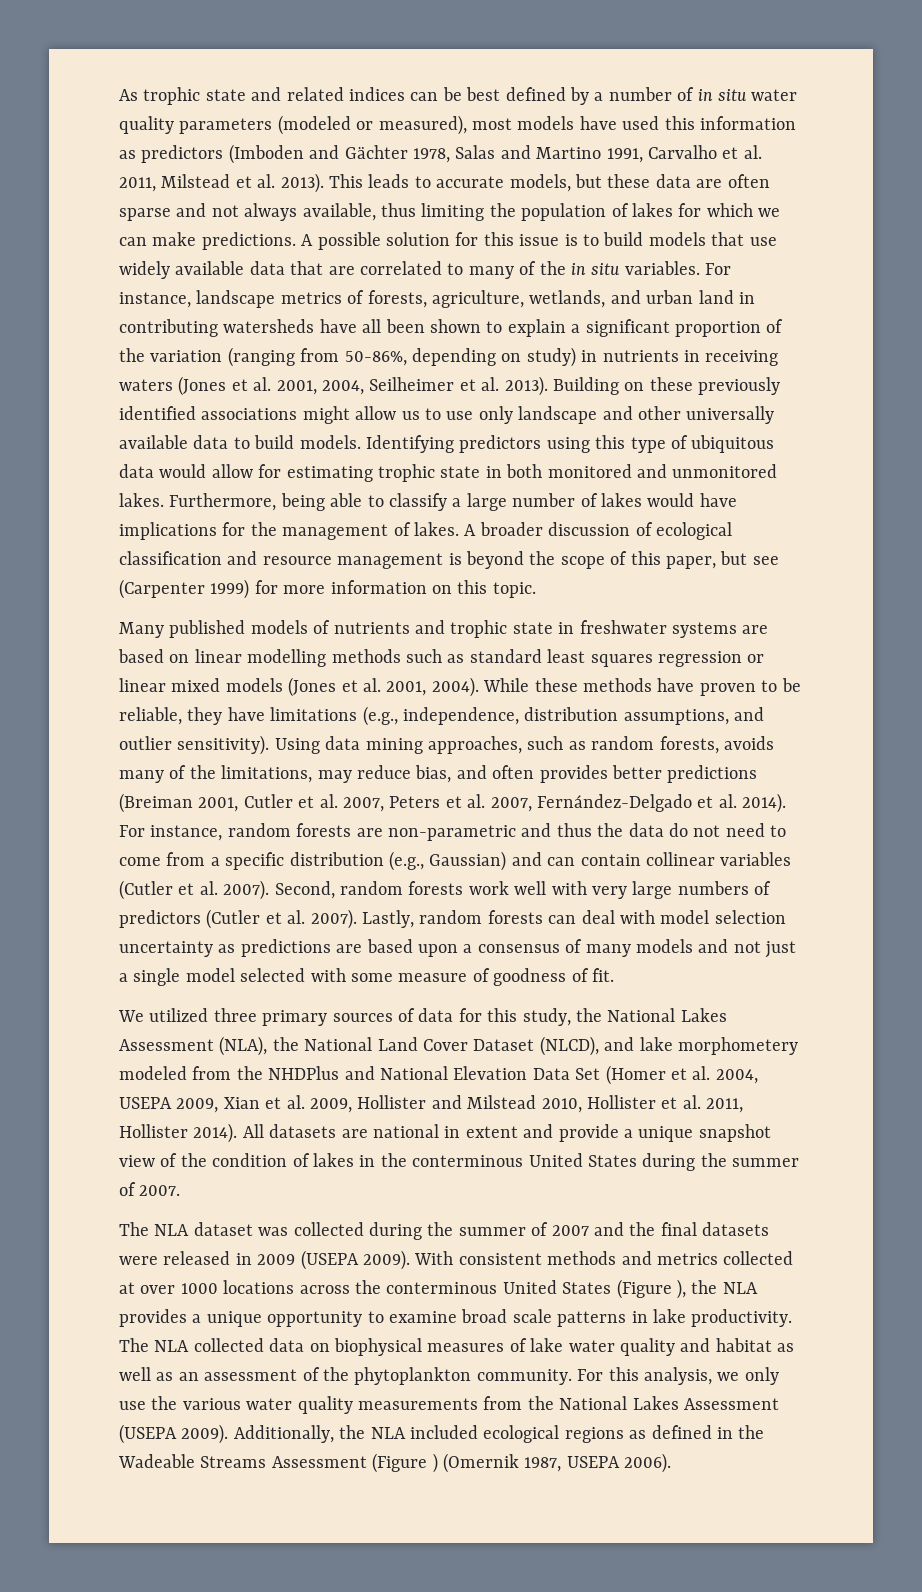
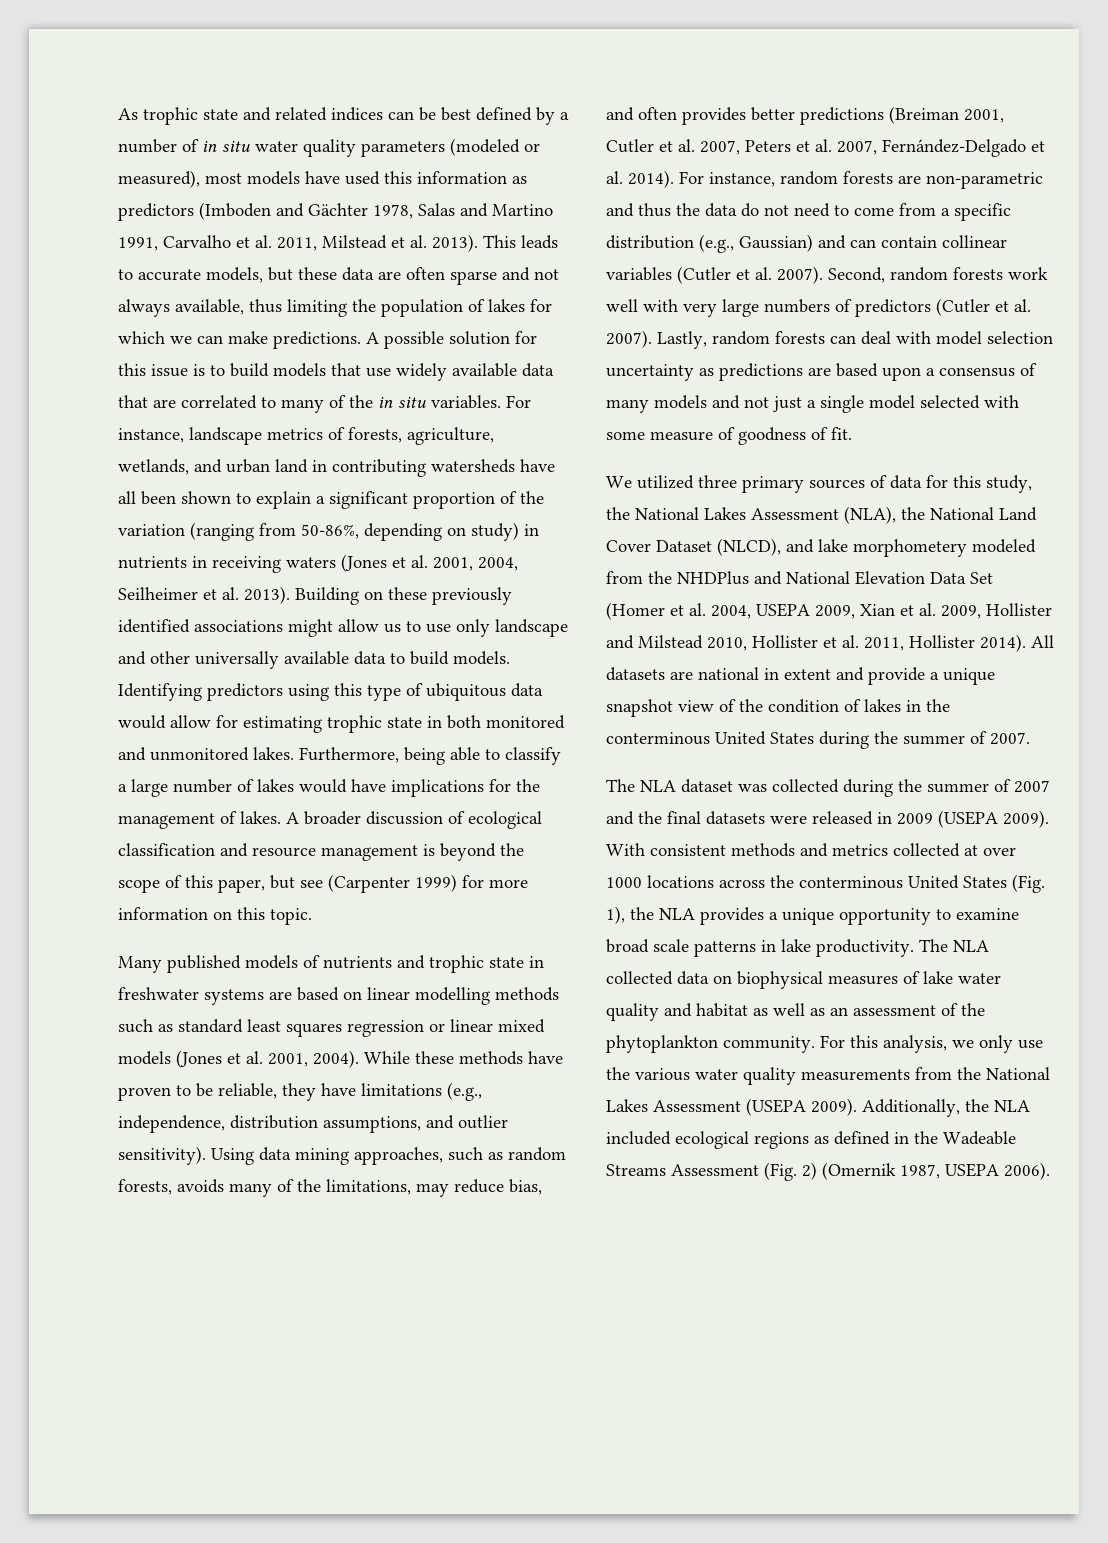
[616,1279,686,1299] (Figure ), -> [1012,874,1045,893] [606,906,625,924] (Fig. 1),
[372,1453,438,1473] (Figure ) -> [764,1162,817,1181] (Fig. 2)

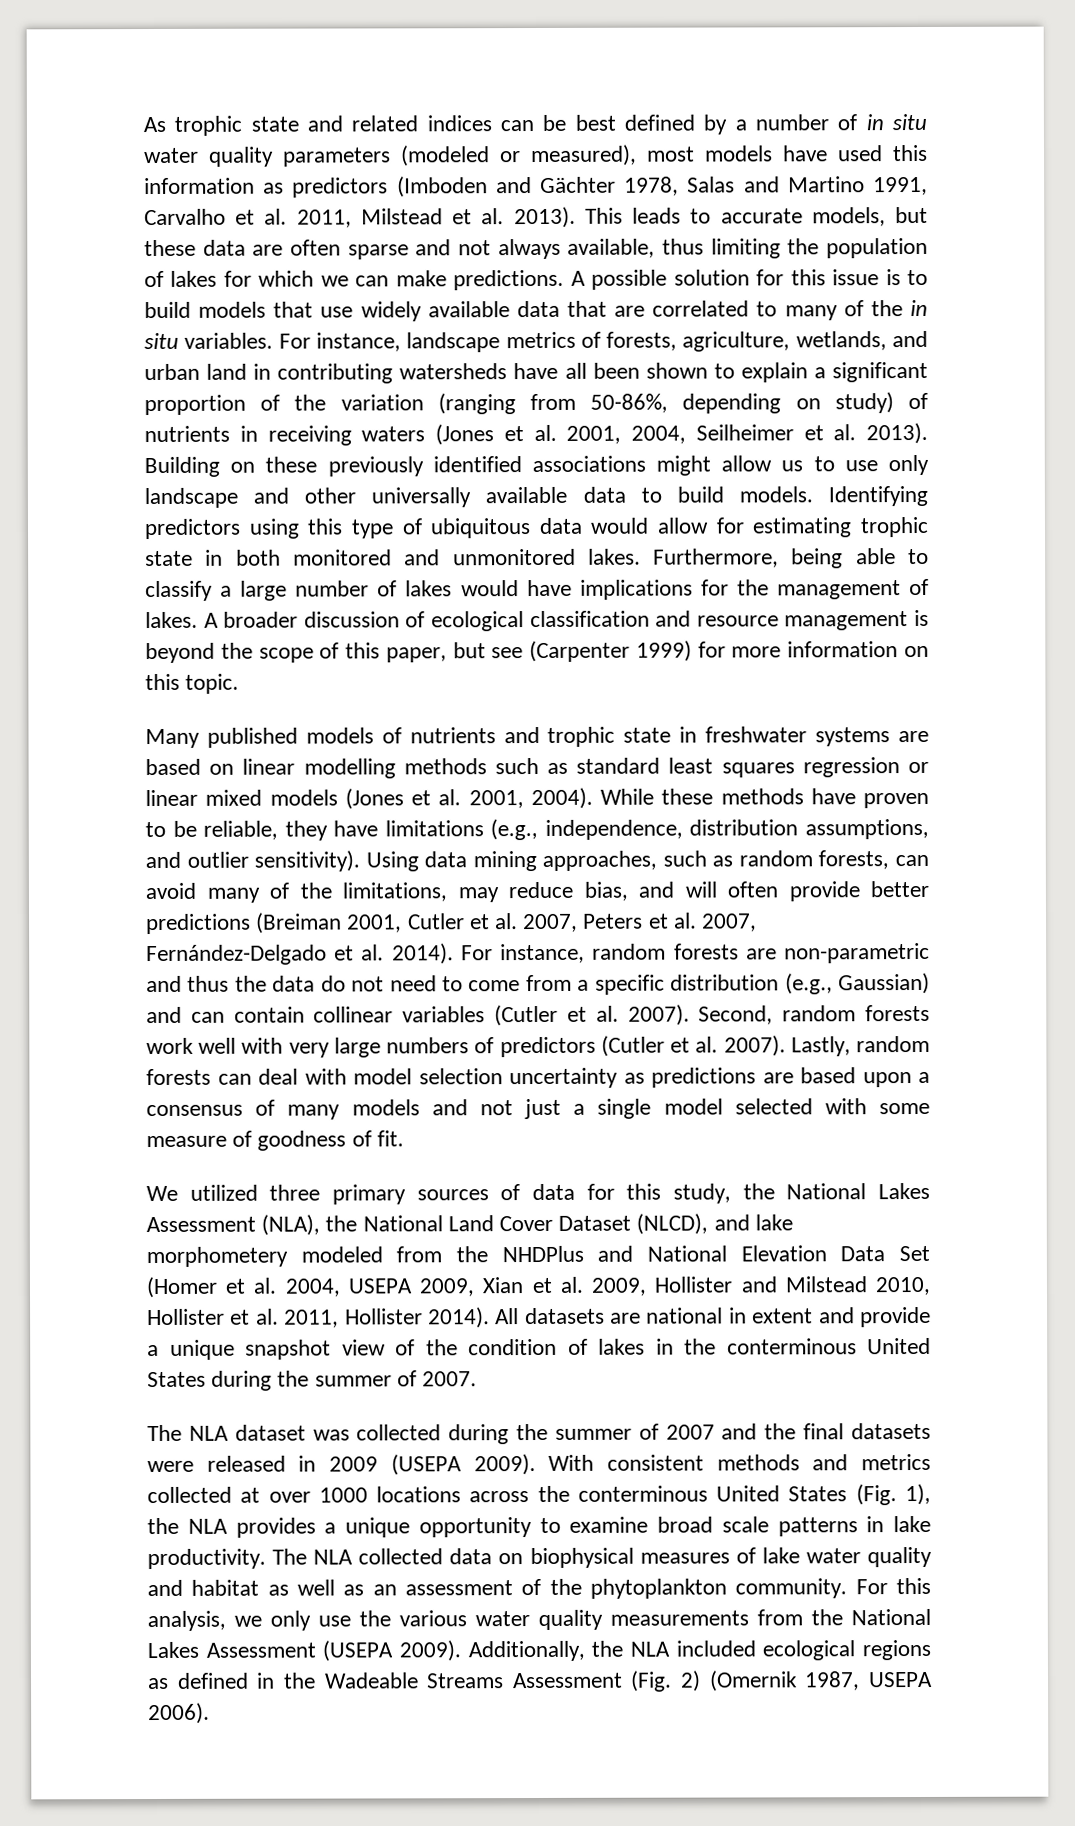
[524,524,539,536] in -> [908,392,929,410] of
[177,1179,224,1193] avoids -> [894,854,929,867] [145,882,196,900] can avoid
[638,107,746,125] often provides -> [684,881,860,902] will often provide

